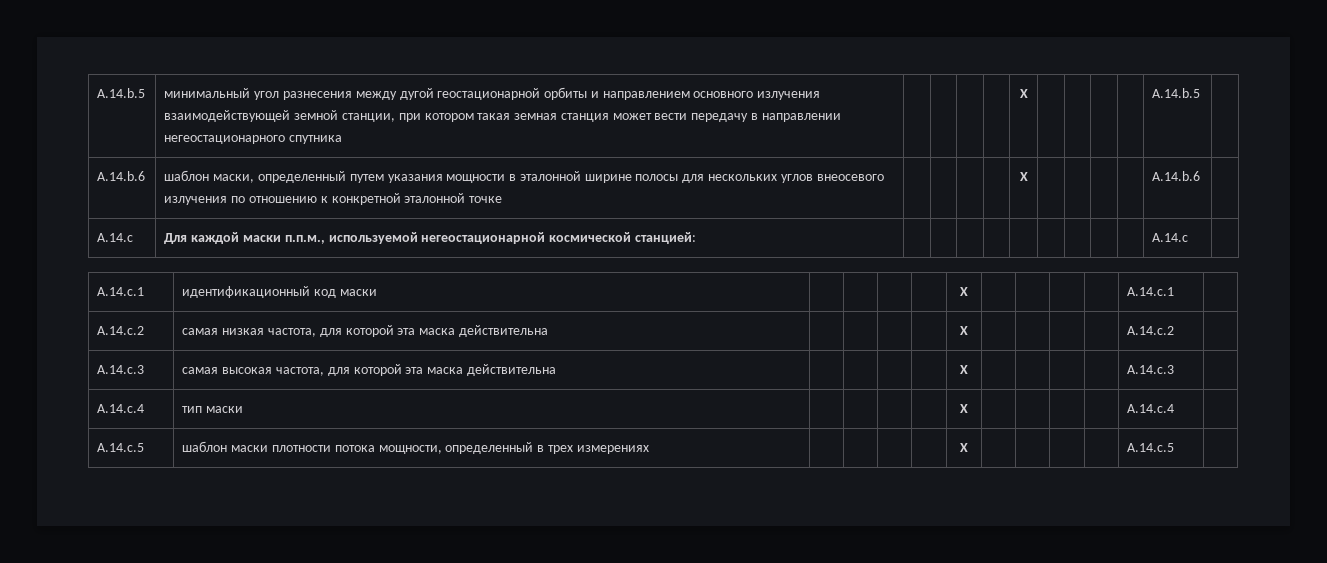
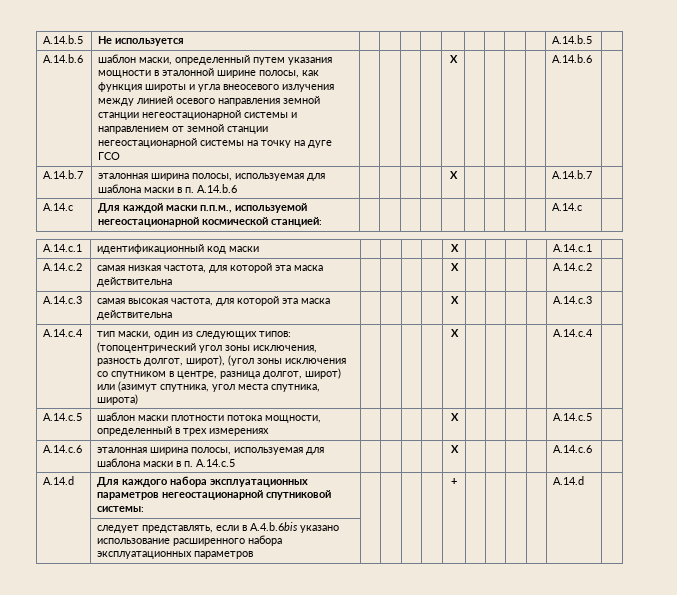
[97,88,146,98] [164,87,821,100] [164,110,841,122] [164,135,343,144] [1019,89,1028,98] A.14.b.5 | минимальный угол разнесения между дугой геостационарной орбиты и направлением основного излучения взаимодействующей земной станции, при котором такая земная станция может вести передачу в направлении негеостационарного спутника | | | | | X -> [43,35,84,44] [98,36,185,46] A.14.b.5 | Не используется | | | | |
[635,174,884,183] [164,193,503,205] [1019,172,1028,181] [1152,171,1201,181] полосы для нескольких углов внеосевого излучения по отношению к конкретной эталонной точке | | | | | X | | | | | A.14.b.6 -> [259,70,320,78] [98,82,335,92] [98,96,321,106] [98,110,298,120] [98,124,269,134] [98,138,333,148] [98,152,121,160] [449,55,458,63] [552,54,593,63] [43,170,84,179] [98,173,326,181] [98,184,238,193] [449,171,458,179] [552,170,593,179] полосы, как функция широты и угла внеосевого излучения между линией осевого направления земной станции негеостационарной системы и направлением от земной станции негеостационарной системы на точку на дуге ГСО | | | | | X | | | | | A.14.b.6 | // A.14.b.7 | эталонная ширина полосы, используемая для шаблона маски в п. A.14.b.6 | | | | | X | | | | | A.14.b.7
[206,406,244,413] маски -> [118,331,292,339] [97,342,318,353] [97,355,347,366] [97,368,342,379] [97,381,321,392] [97,394,139,405] маски, один из следующих типов: (топоцентрический угол зоны исключения, разность долгот, широт), (угол зоны исключения со спутником в центре, разница долгот, широт) или (азимут спутника, угол места спутника, широта)
(1175, 447) none -> [43,445,83,453] [97,447,325,455] [97,458,236,467] [450,445,459,453] [553,445,593,453] [43,476,75,485] [97,476,309,487] [97,490,332,500] [97,506,145,512] [451,478,457,485] [553,476,585,485] [97,522,340,533] [97,535,283,546] [97,551,254,559] // A.14.c.6 | эталонная ширина полосы, используемая для шаблона маски в п. A.14.c.5 | | | | | X | | | | | A.14.c.6 | // A.14.d | Для каждого набора эксплуатационных параметров негеостационарной спутниковой системы: | | | | | + | | | | | A.14.d | // | следует представлять, если в A.4.b.6bis указано использование расширенного набора эксплуатационных параметров | | | | | | | | | | |

